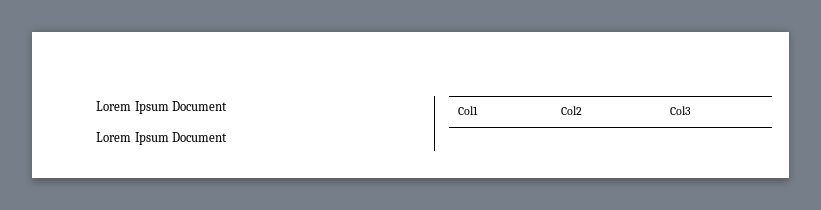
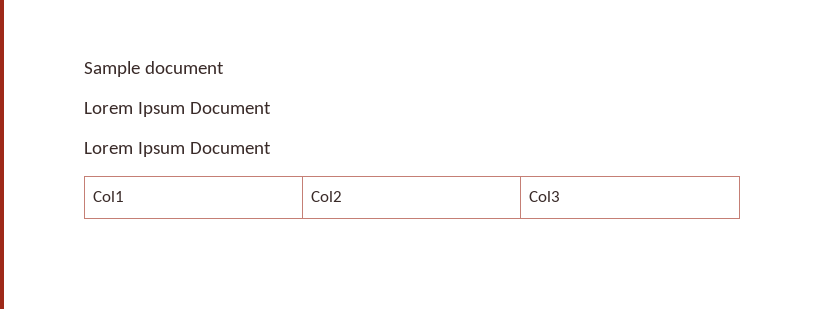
(96, 106) none -> [84,61,224,77] Sample document //

